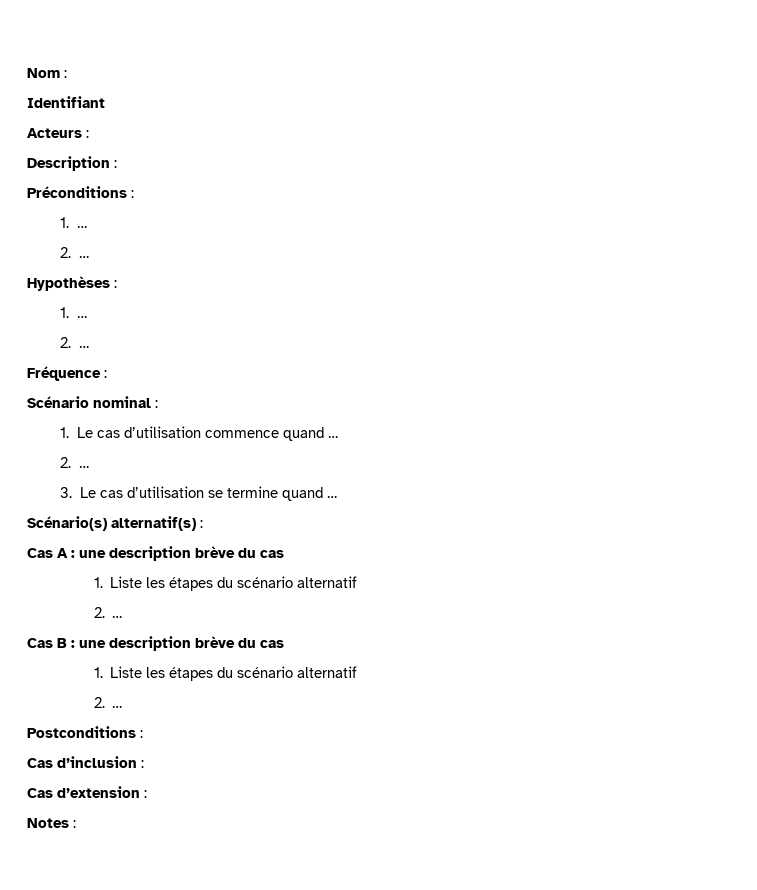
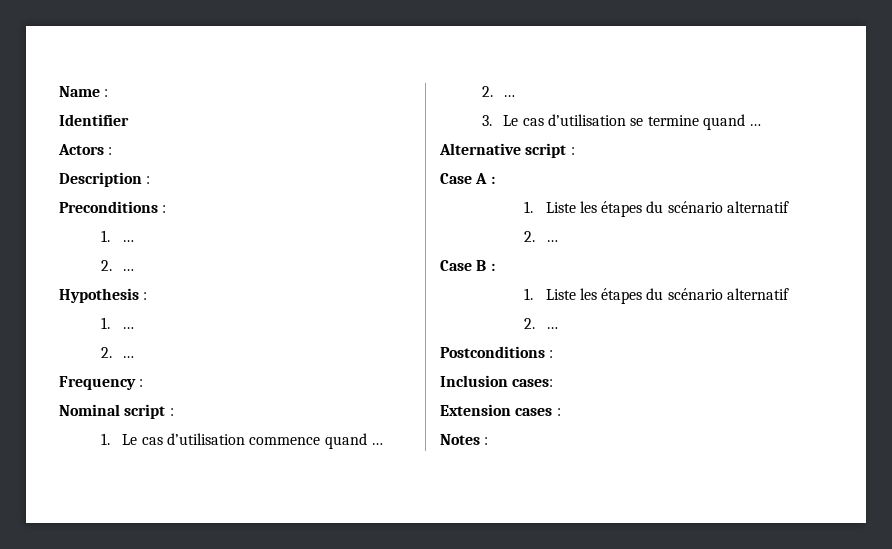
[27,68,67,78] [27,96,105,108] [27,128,82,138] Nom : // Identifiant // Acteurs -> [59,86,109,97] [59,114,129,126] [58,144,104,155] Name : // Identifier // Actors
[27,186,134,198] [60,217,87,228] [60,247,89,258] [27,276,117,291] [60,307,87,318] [60,337,89,348] [27,366,107,381] [27,396,151,408] Préconditions : // 1. … // 2. … // Hypothèses : // 1. … // 2. … // Fréquence : // Scénario nominal -> [59,201,167,213] [101,230,135,242] [101,260,135,271] [59,288,148,303] [101,317,135,329] [101,347,135,358] [59,376,144,390] [59,404,166,419] Preconditions : // 1. … // 2. … // Hypothesis : // 1. … // 2. … // Frequency : // Nominal script
[27,516,203,531] [27,548,53,558] Scénario(s) alternatif(s) : // Cas -> [439,143,575,158] [440,173,472,184] Alternative script : // Case
[79,546,284,561] [93,576,358,591] [93,607,122,618] [27,638,53,648] une description brève du cas // 1. Liste les étapes du scénario alternatif // 2. … // Cas -> [524,201,790,217] [524,231,558,242] [440,260,472,271] // 1. Liste les étapes du scénario alternatif // 2. … // Case
[79,636,284,651] une description brève du cas -> (495, 267) none
[27,756,144,768] [27,786,140,798] Cas d’inclusion : // Cas d’extension -> [440,375,554,387] [440,404,553,416] Inclusion cases: // Extension cases

